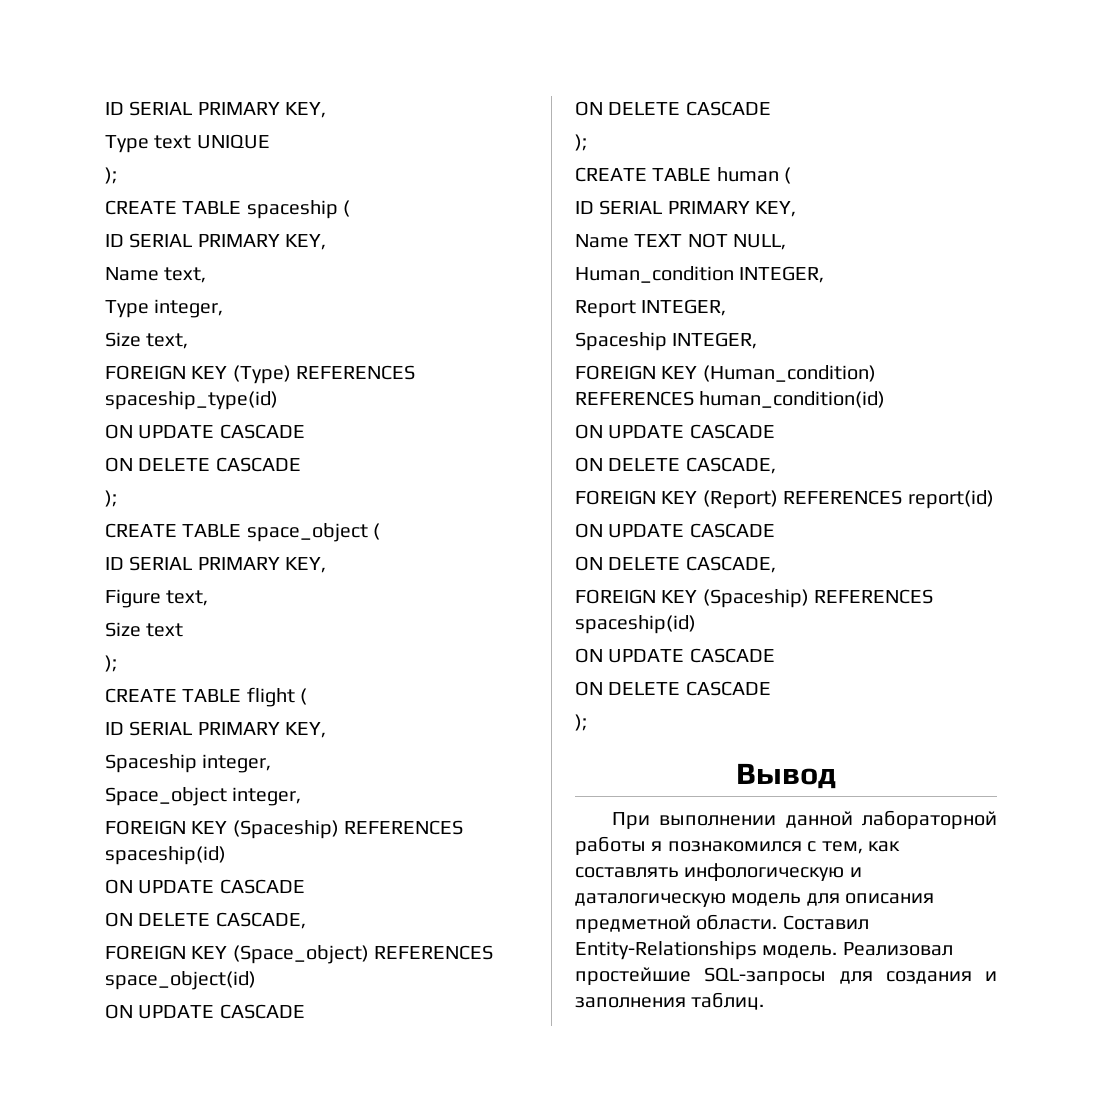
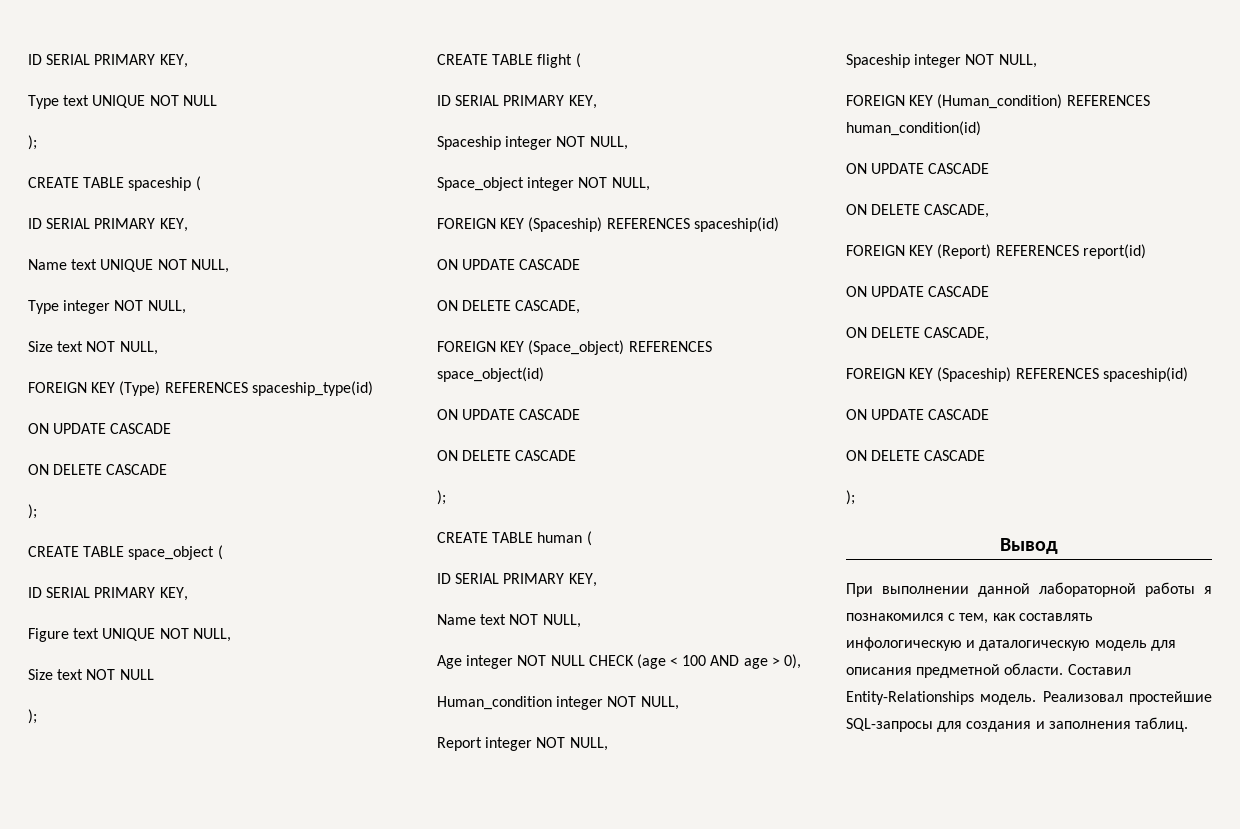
(270, 141) none -> [149,95,217,106] NOT NULL
[164,267,207,283] [105,299,224,318] [105,332,189,349] text, // Type integer, // Size text, -> [71,259,229,273] [28,300,186,314] [28,341,158,355] text UNIQUE NOT NULL, // Type integer NOT NULL, // Size text NOT NULL,
[166,590,209,606] [105,622,184,637] text, // Size text -> [73,628,231,642] [28,669,154,680] text UNIQUE NOT NULL, // Size text NOT NULL
[202,754,272,773] [105,787,302,806] integer, // Space_object integer, -> [505,136,628,150] [437,177,650,191] integer NOT NULL, // Space_object integer NOT NULL,
[634,233,787,250] [575,266,825,283] [575,299,727,318] [575,332,758,351] TEXT NOT NULL, // Human_condition INTEGER, // Report INTEGER, // Spaceship INTEGER, -> [480,614,581,628] [437,654,802,669] [437,696,679,710] [437,737,608,751] [846,54,1037,68] text NOT NULL, // Age integer NOT NULL CHECK (age < 100 AND age > 0), // Human_condition integer NOT NULL, // Report integer NOT NULL, // Spaceship integer NOT NULL,

